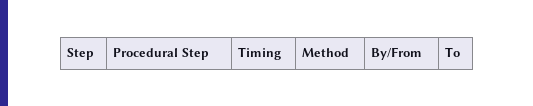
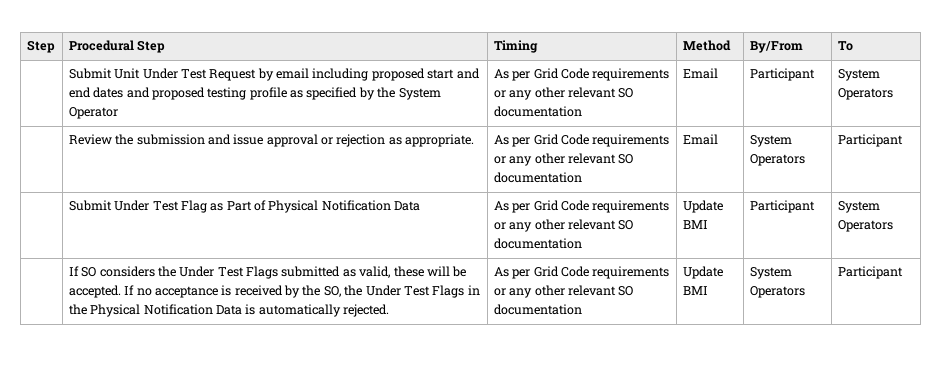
(461, 52) none -> [68,68,480,81] [68,87,441,100] [68,107,118,119] [493,68,670,81] [493,87,634,100] [493,106,582,117] [682,68,718,79] [749,68,815,81] [837,69,880,81] [837,88,893,100] [68,134,475,147] [493,134,670,147] [493,153,634,166] [493,172,582,183] [682,134,718,145] [749,135,792,147] [749,154,805,166] [837,134,903,147] [68,200,421,213] [493,200,670,213] [493,219,634,232] [493,238,582,249] [682,200,723,213] [682,220,708,229] [749,200,815,213] [837,201,880,213] [837,220,893,232] [68,266,467,279] [68,285,480,298] [68,304,390,317] [493,266,670,279] [493,285,634,298] [493,304,582,315] [682,266,723,279] [682,286,708,295] [749,267,792,279] [749,286,805,298] [837,266,903,279] // | Submit Unit Under Test Request by email including proposed start and end dates and proposed testing profile as specified by the System Operator | As per Grid Code requirements or any other relevant SO documentation | Email | Participant | System Operators // | Review the submission and issue approval or rejection as appropriate. | As per Grid Code requirements or any other relevant SO documentation | Email | System Operators | Participant // | Submit Under Test Flag as Part of Physical Notification Data | As per Grid Code requirements or any other relevant SO documentation | Update BMI | Participant | System Operators // | If SO considers the Under Test Flags submitted as valid, these will be accepted. If no acceptance is received by the SO, the Under Test Flags in the Physical Notification Data is automatically rejected. | As per Grid Code requirements or any other relevant SO documentation | Update BMI | System Operators | Participant

